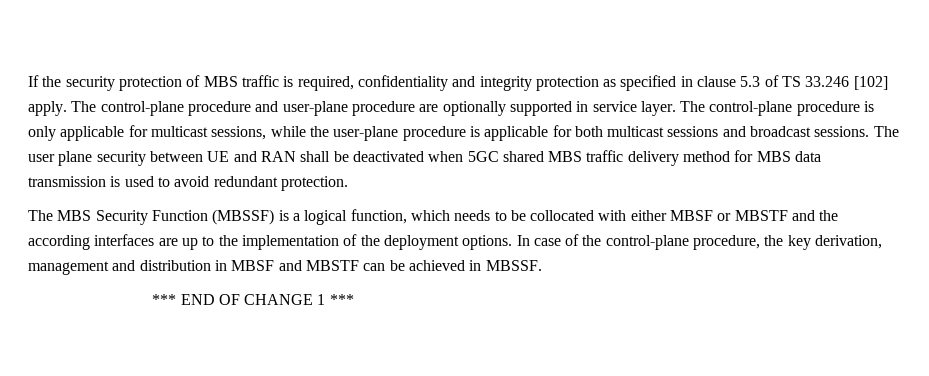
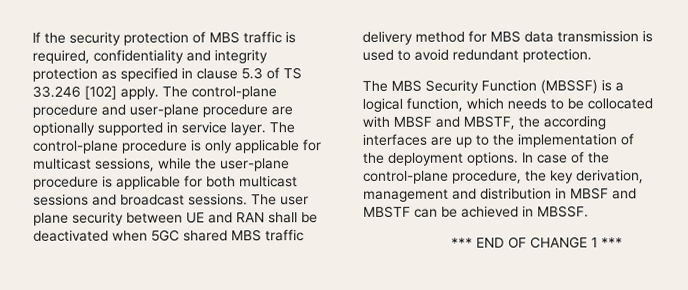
[630,210,816,221] either MBSF or MBSTF and -> [393,115,515,130] MBSF and MBSTF,

